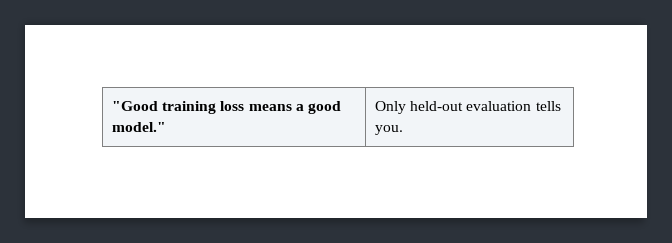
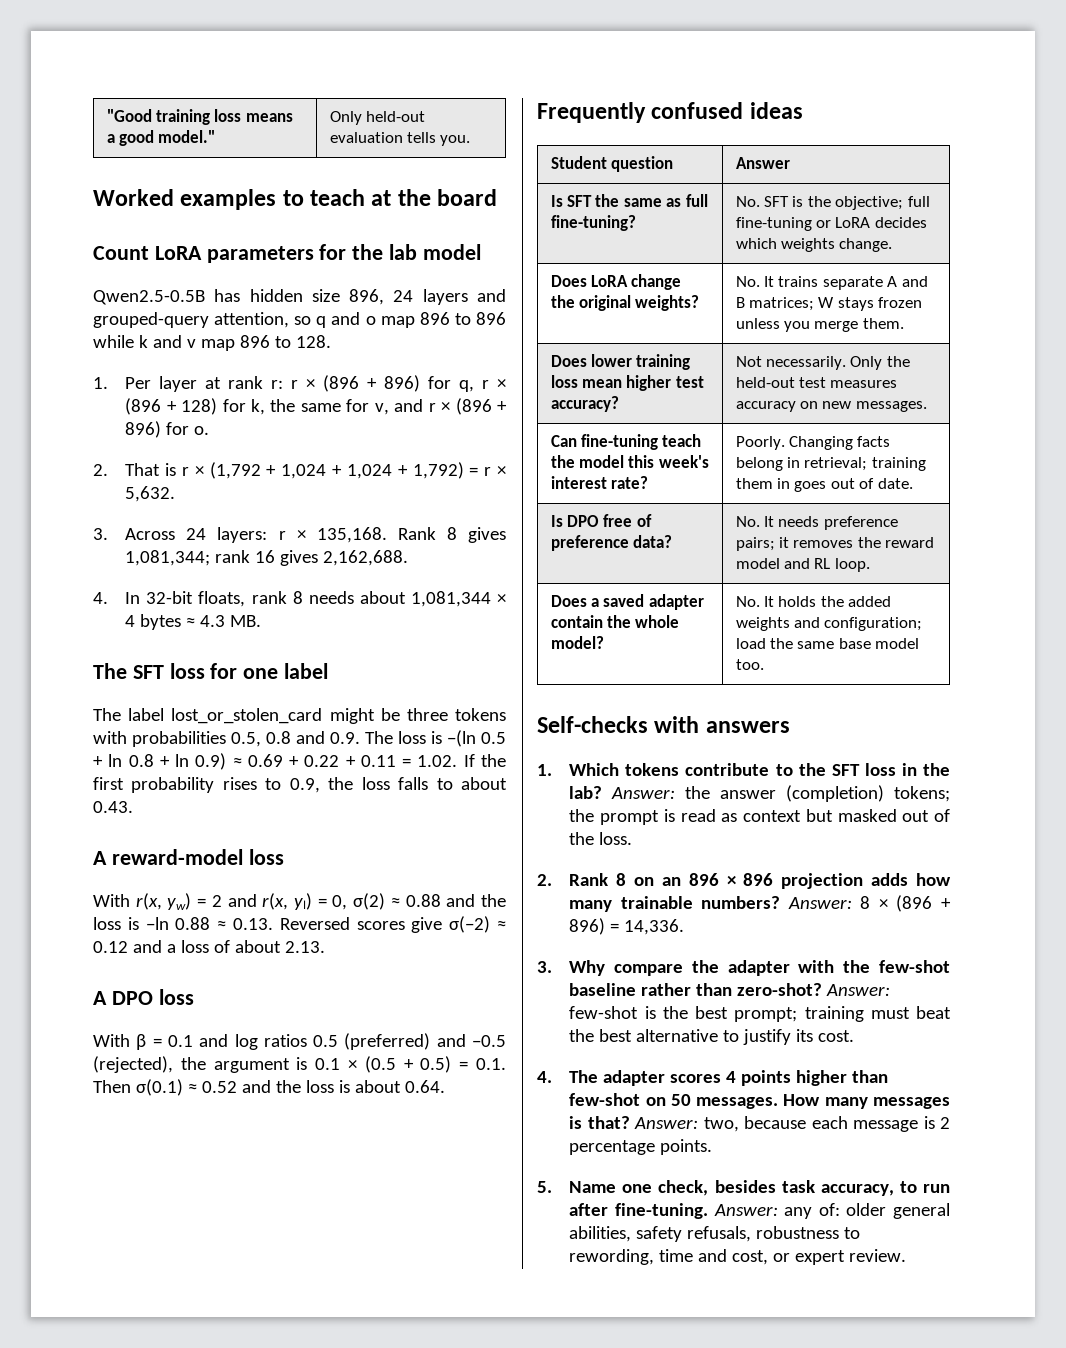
(404, 130) none -> [93,189,498,210] [93,244,481,263] [93,289,506,305] [93,312,506,328] [93,335,331,351] [93,375,507,392] [125,398,507,415] [125,421,210,438] [93,462,507,479] [125,486,176,502] [93,527,507,543] [125,550,409,566] [93,591,507,607] [125,614,262,630] [93,663,329,679] [93,708,507,724] [93,730,506,747] [93,753,506,770] [93,777,508,793] [93,801,133,813] [93,849,284,865] [93,893,507,910] [93,916,507,933] [93,940,325,953] [93,989,194,1005] [93,1033,507,1050] [93,1056,507,1073] [93,1079,445,1096] [537,102,803,123] [550,156,674,172] [735,157,790,169] [550,194,708,207] [550,215,636,231] [735,196,930,210] [735,217,927,231] [735,238,893,252] [550,274,682,290] [550,295,700,311] [735,276,928,290] [735,297,923,311] [735,318,904,332] [550,354,691,370] [550,375,704,391] [550,396,619,412] [735,356,910,370] [735,377,898,388] [735,401,927,412] [550,434,702,450] [550,455,709,468] [550,476,649,489] [735,436,891,450] [735,457,926,471] [735,478,913,492] [550,514,652,527] [550,535,673,551] [735,516,898,530] [735,537,935,551] [735,558,870,572] [550,594,704,610] [550,615,680,628] [550,636,604,649] [735,596,892,607] [735,617,923,631] [735,638,920,649] [735,659,764,670] [537,716,790,733] [537,763,950,776] [569,785,950,802] [569,809,950,825] [569,832,633,845] [537,873,951,889] [569,895,951,912] [569,918,685,935] [537,960,950,976] [569,983,891,996] [569,1006,951,1022] [569,1029,855,1045] [537,1070,889,1086] [569,1093,950,1109] [569,1116,950,1132] [569,1139,713,1155] [537,1180,950,1196] [569,1203,950,1219] [569,1226,861,1242] [569,1249,907,1265] // Worked examples to teach at the board // Count LoRA parameters for the lab model // Qwen2.5-0.5B has hidden size 896, 24 layers and grouped-query attention, so q and o map 896 to 896 while k and v map 896 to 128. // 1. Per layer at rank r: r × (896 + 896) for q, r × (896 + 128) for k, the same for v, and r × (896 + 896) for o. // 2. That is r × (1,792 + 1,024 + 1,024 + 1,792) = r × 5,632. // 3. Across 24 layers: r × 135,168. Rank 8 gives 1,081,344; rank 16 gives 2,162,688. // 4. In 32-bit floats, rank 8 needs about 1,081,344 × 4 bytes ≈ 4.3 MB. // The SFT loss for one label // The label lost_or_stolen_card might be three tokens with probabilities 0.5, 0.8 and 0.9. The loss is −(ln 0.5 + ln 0.8 + ln 0.9) ≈ 0.69 + 0.22 + 0.11 = 1.02. If the first probability rises to 0.9, the loss falls to about 0.43. // A reward-model loss // With r(x, yw) = 2 and r(x, yₗ) = 0, σ(2) ≈ 0.88 and the loss is −ln 0.88 ≈ 0.13. Reversed scores give σ(−2) ≈ 0.12 and a loss of about 2.13. // A DPO loss // With β = 0.1 and log ratios 0.5 (preferred) and −0.5 (rejected), the argument is 0.1 × (0.5 + 0.5) = 0.1. Then σ(0.1) ≈ 0.52 and the loss is about 0.64. // Frequently confused ideas // Student question | Answer // Is SFT the same as full fine-tuning? | No. SFT is the objective; full fine-tuning or LoRA decides which weights change. // Does LoRA change the original weights? | No. It trains separate A and B matrices; W stays frozen unless you merge them. // Does lower training loss mean higher test accuracy? | Not necessarily. Only the held-out test measures accuracy on new messages. // Can fine-tuning teach the model this week's interest rate? | Poorly. Changing facts belong in retrieval; training them in goes out of date. // Is DPO free of preference data? | No. It needs preference pairs; it removes the reward model and RL loop. // Does a saved adapter contain the whole model? | No. It holds the added weights and configuration; load the same base model too. // Self-checks with answers // 1. Which tokens contribute to the SFT loss in the lab? Answer: the answer (completion) tokens; the prompt is read as context but masked out of the loss. // 2. Rank 8 on an 896 × 896 projection adds how many trainable numbers? Answer: 8 × (896 + 896) = 14,336. // 3. Why compare the adapter with the few-shot baseline rather than zero-shot? Answer: few-shot is the best prompt; training must beat the best alternative to justify its cost. // 4. The adapter scores 4 points higher than few-shot on 50 messages. How many messages is that? Answer: two, because each message is 2 percentage points. // 5. Name one check, besides task accuracy, to run after fine-tuning. Answer: any of: older general abilities, safety refusals, robustness to rewording, time and cost, or expert review.

